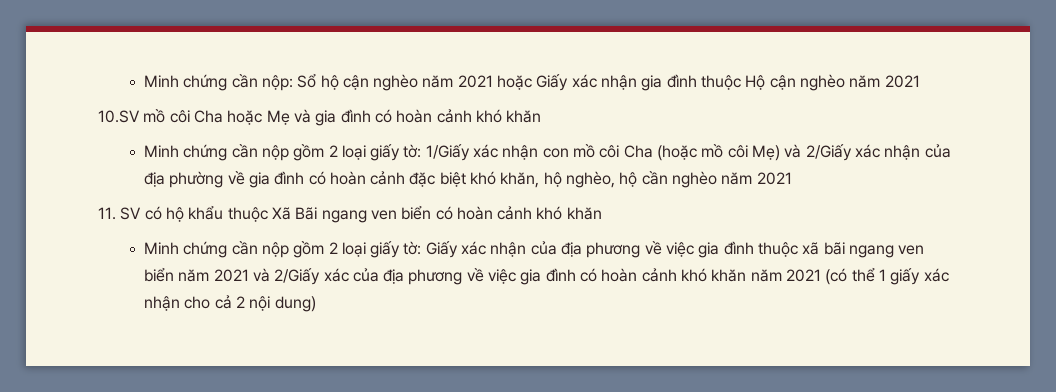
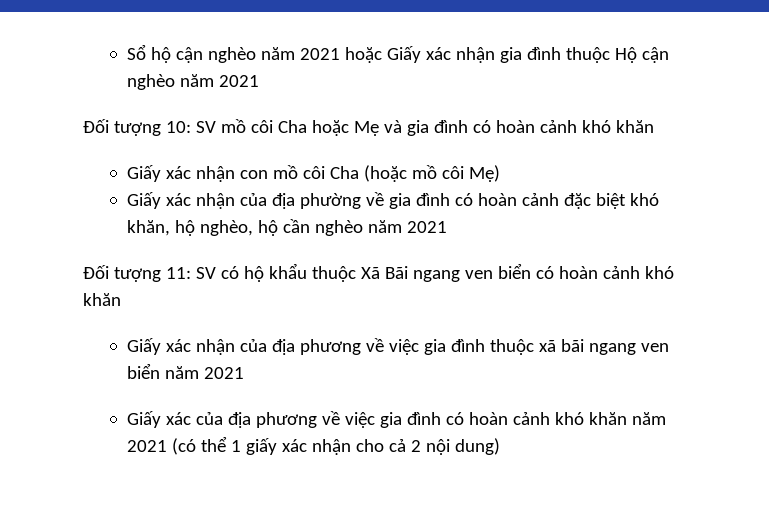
[143,74,293,91] Minh chứng cần nộp: -> (126, 52) none
[98,110,140,123] 10.SV -> [83,119,216,136] Đối tượng 10: SV
[143,144,470,161] Minh chứng cần nộp gồm 2 loại giấy tờ: 1/Giấy -> [126,165,161,182] Giấy
[784,144,852,161] và 2/Giấy -> [126,192,161,209] // Giấy
[98,207,116,220] 11. -> [83,265,191,282] Đối tượng 11:
[143,241,422,258] Minh chứng cần nộp gồm 2 loại giấy tờ: -> (121, 299) none
[252,268,321,285] và 2/Giấy -> [126,411,161,428] // Giấy

